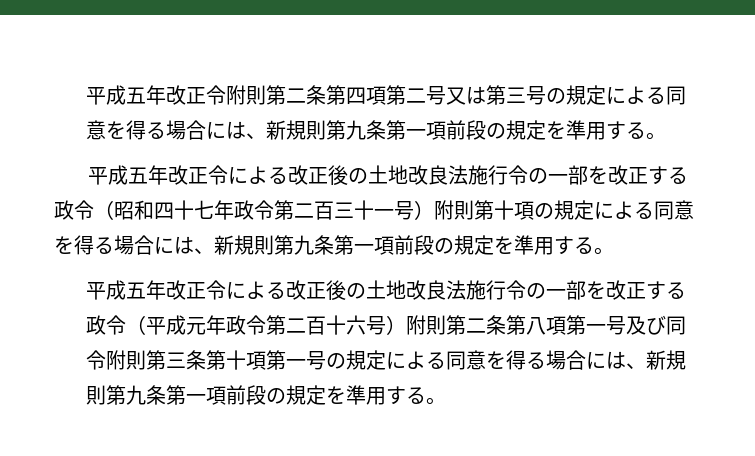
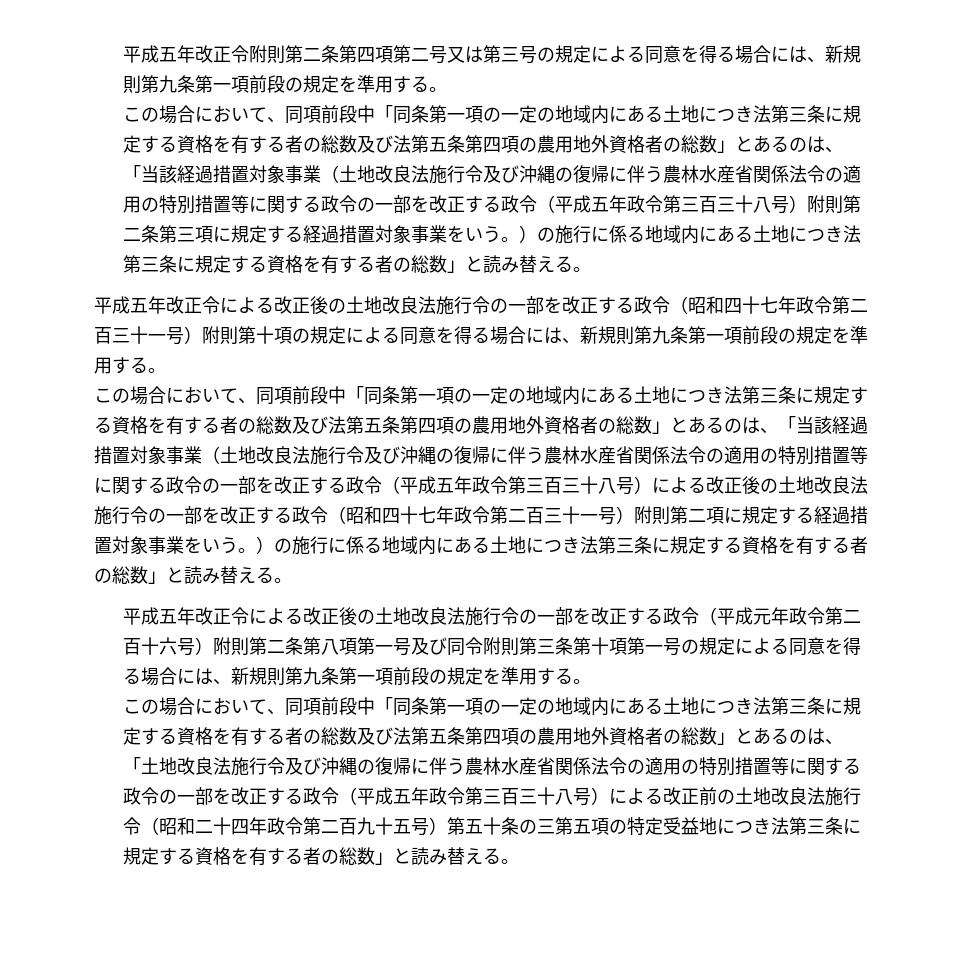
(667, 136) none -> [123,105,862,124] [123,135,844,154] [123,165,862,184] [123,195,862,214] [123,225,862,244] [123,255,592,274] // この場合において、同項前段中「同条第一項の一定の地域内にある土地につき法第三条に規定する資格を有する者の総数及び法第五条第四項の農用地外資格者の総数」とあるのは、「当該経過措置対象事業（土地改良法施行令及び沖縄の復帰に伴う農林水産省関係法令の適用の特別措置等に関する政令の一部を改正する政令（平成五年政令第三百三十八号）附則第二条第三項に規定する経過措置対象事業をいう。）の施行に係る地域内にある土地につき法第三条に規定する資格を有する者の総数」と読み替える。
(614, 251) none -> [94,386,868,405] [94,416,868,435] [94,446,868,465] [94,476,868,495] [94,506,868,525] [94,536,868,555] [94,566,292,584] // この場合において、同項前段中「同条第一項の一定の地域内にある土地につき法第三条に規定する資格を有する者の総数及び法第五条第四項の農用地外資格者の総数」とあるのは、「当該経過措置対象事業（土地改良法施行令及び沖縄の復帰に伴う農林水産省関係法令の適用の特別措置等に関する政令の一部を改正する政令（平成五年政令第三百三十八号）による改正後の土地改良法施行令の一部を改正する政令（昭和四十七年政令第二百三十一号）附則第二項に規定する経過措置対象事業をいう。）の施行に係る地域内にある土地につき法第三条に規定する資格を有する者の総数」と読み替える。
(447, 401) none -> [123,697,862,716] [123,727,844,746] [123,757,862,776] [123,787,862,806] [123,817,862,836] [123,847,520,866] // この場合において、同項前段中「同条第一項の一定の地域内にある土地につき法第三条に規定する資格を有する者の総数及び法第五条第四項の農用地外資格者の総数」とあるのは、「土地改良法施行令及び沖縄の復帰に伴う農林水産省関係法令の適用の特別措置等に関する政令の一部を改正する政令（平成五年政令第三百三十八号）による改正前の土地改良法施行令（昭和二十四年政令第二百九十五号）第五十条の三第五項の特定受益地につき法第三条に規定する資格を有する者の総数」と読み替える。

